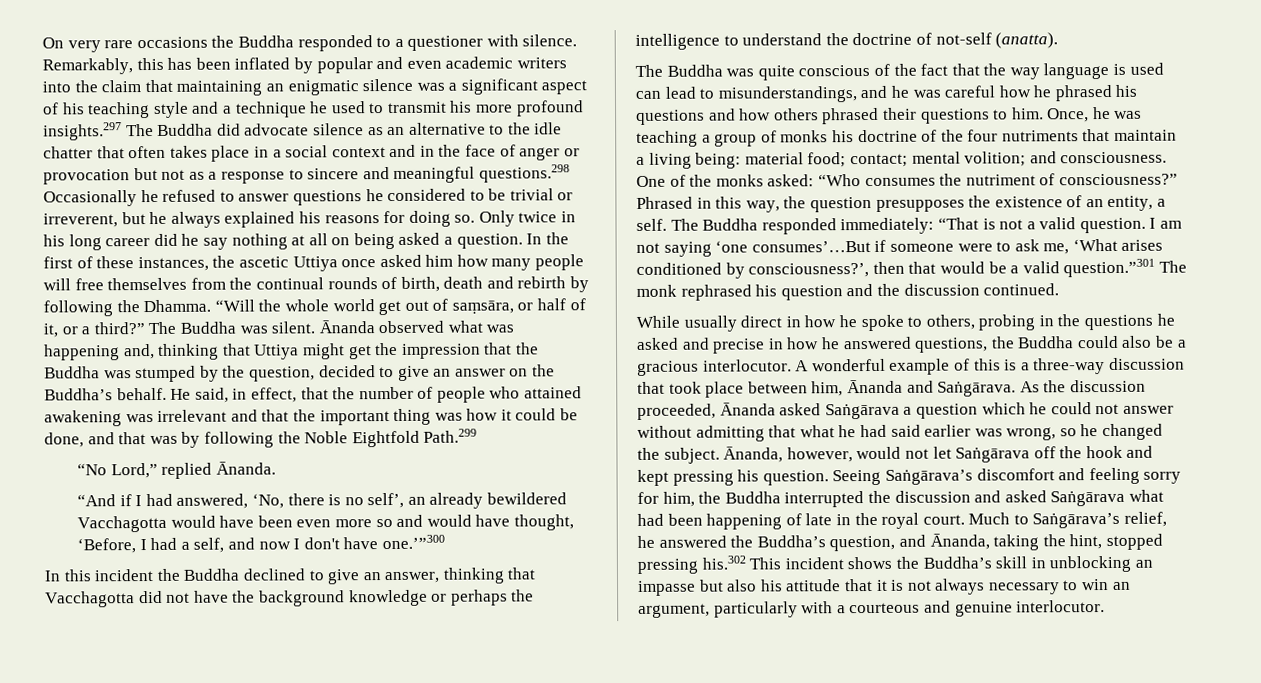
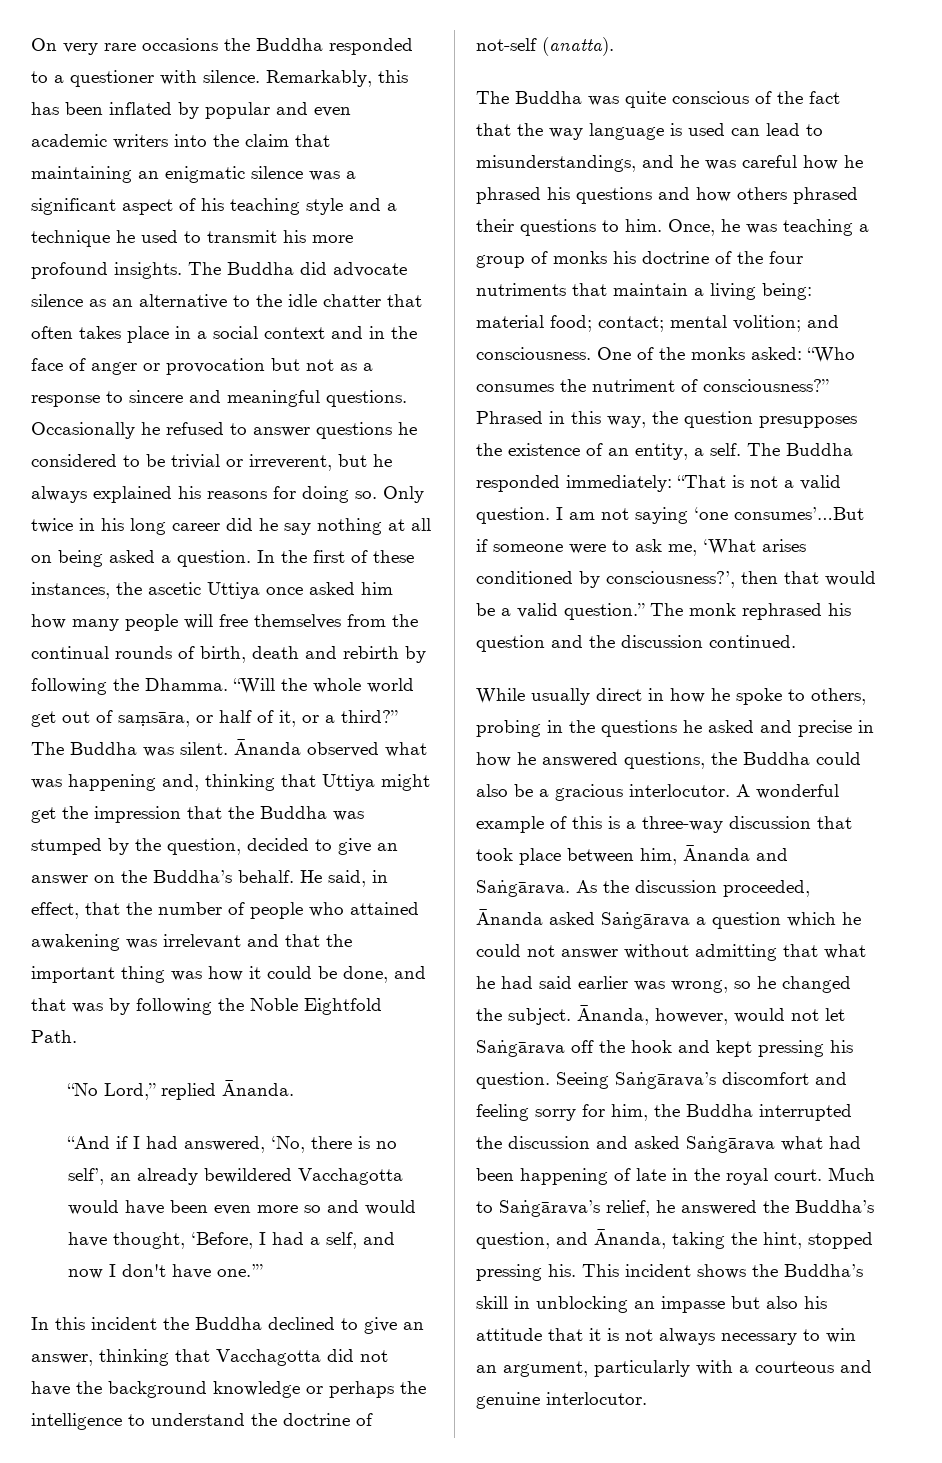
[43,122,122,141] insights.297 -> [114,262,182,279] insights.
[478,164,570,183] questions.298 -> [326,390,407,407] questions.
[423,428,478,443] Path.299 -> [31,1030,77,1043] Path.
[381,534,445,550] one.’”300 -> [216,1264,263,1277] one.’”
[1063,258,1156,278] question.”301 -> [564,603,645,620] question.”
[701,555,746,570] his.302 -> [548,1264,576,1277] his.

